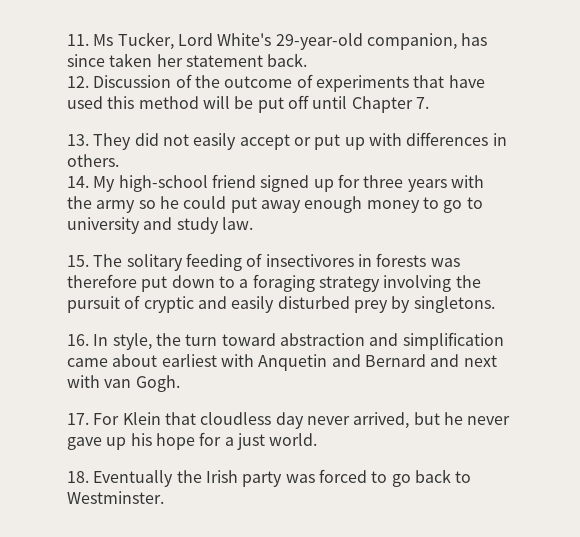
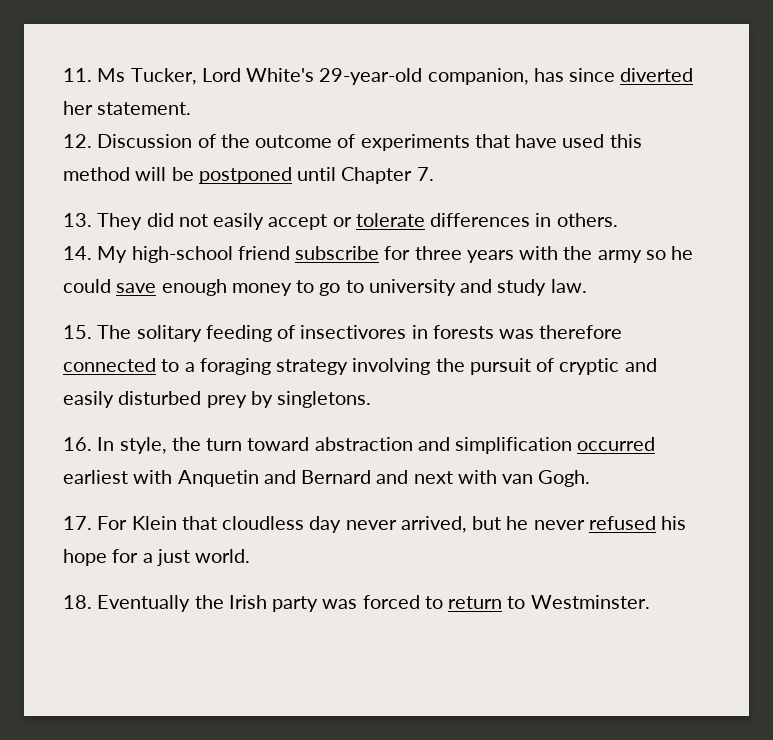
[109,53,308,67] taken her statement back. -> [620,68,694,82] [63,101,192,115] diverted her statement.
[257,95,309,113] put off -> [198,167,292,184] postponed
[314,133,402,150] put up with -> [355,213,425,227] tolerate
[260,175,334,192] signed up -> [295,246,380,260] subscribe
[230,197,301,213] put away -> [116,283,157,293] save
[141,275,215,292] put down -> [63,358,156,372] connected
[67,354,158,367] came about -> [577,437,656,451] occurred
[67,437,127,450] gave up -> [588,516,656,530] refused
[391,469,451,487] go back -> [448,596,503,609] return

